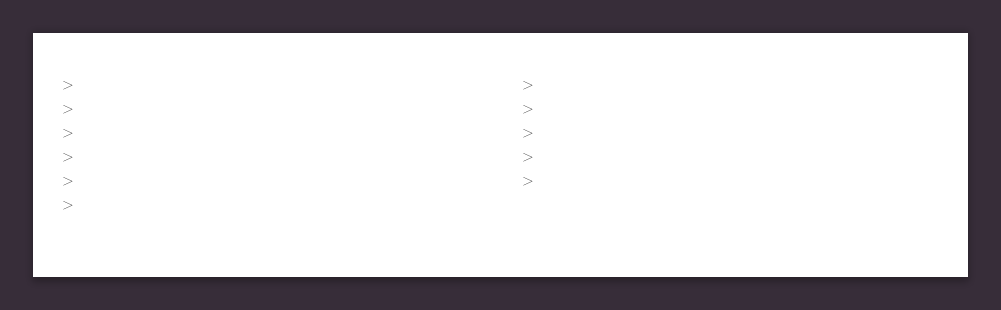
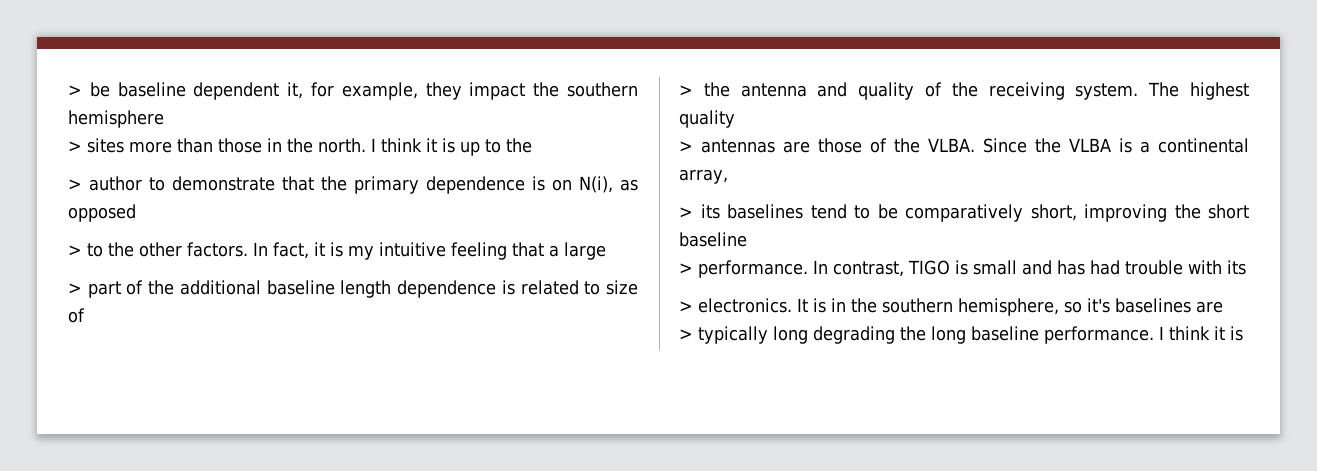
[62,81,74,90] [62,105,74,114] [62,129,74,138] [62,153,74,162] [62,177,74,186] [62,201,74,210] [522,81,534,90] [522,105,534,114] [522,129,534,138] [522,153,534,162] [522,177,534,186] > // > // > // > // > // > // > // > // > // > // > -> [68,82,638,100] [68,110,164,128] [68,138,532,156] [68,176,638,194] [68,204,136,222] [68,242,606,260] [68,280,639,298] [68,308,85,323] [679,82,1249,100] [679,110,735,128] [679,138,1249,153] [679,169,728,184] [679,204,1249,222] [679,232,747,247] [679,260,1246,278] [679,298,1223,316] [679,326,1243,344] > be baseline dependent it, for example, they impact the southern hemisphere // > sites more than those in the north. I think it is up to the // > author to demonstrate that the primary dependence is on N(i), as opposed // > to the other factors. In fact, it is my intuitive feeling that a large // > part of the additional baseline length dependence is related to size of // > the antenna and quality of the receiving system. The highest quality // > antennas are those of the VLBA. Since the VLBA is a continental array, // > its baselines tend to be comparatively short, improving the short baseline // > performance. In contrast, TIGO is small and has had trouble with its // > electronics. It is in the southern hemisphere, so it's baselines are // > typically long degrading the long baseline performance. I think it is

